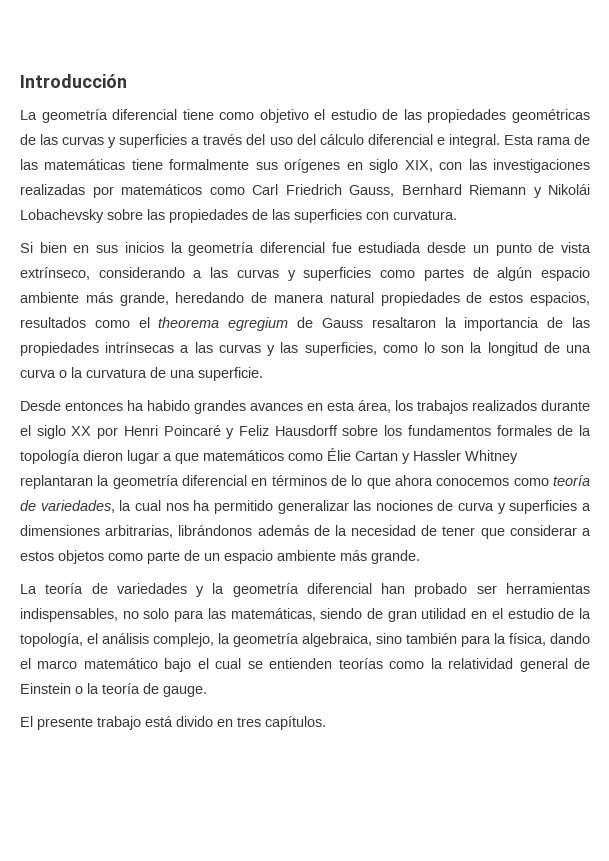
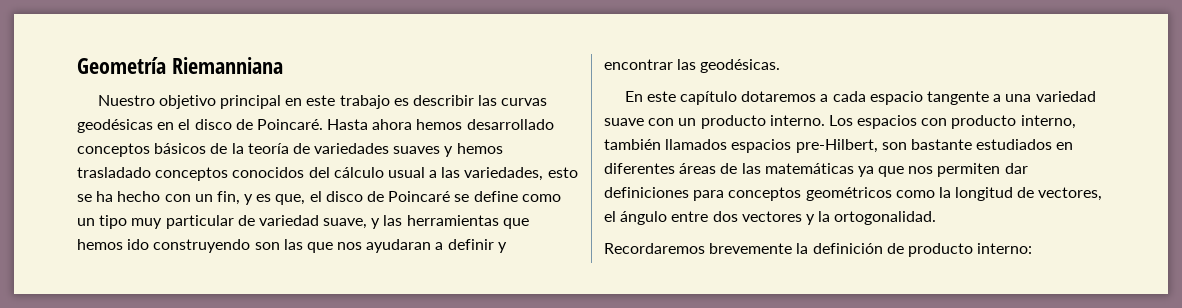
[20,74,127,88] [20,109,590,123] [20,134,590,148] [20,159,590,173] [20,184,590,198] [20,209,457,223] [20,242,591,256] [20,267,591,281] [20,292,590,306] [20,317,590,331] [20,342,591,356] [20,367,263,381] [20,400,590,414] [20,425,591,439] [20,448,518,464] [20,475,590,489] [20,500,592,514] [20,525,591,539] [20,550,420,564] [20,583,590,597] [20,608,591,622] [20,633,590,647] [20,658,590,672] [20,683,207,697] [20,716,326,730] Introducción // La geometría diferencial tiene como objetivo el estudio de las propiedades geométricas de las curvas y superficies a través del uso del cálculo diferencial e integral. Esta rama de las matemáticas tiene formalmente sus orígenes en siglo XIX, con las investigaciones realizadas por matemáticos como Carl Friedrich Gauss, Bernhard Riemann y Nikolái Lobachevsky sobre las propiedades de las superficies con curvatura. // Si bien en sus inicios la geometría diferencial fue estudiada desde un punto de vista extrínseco, considerando a las curvas y superficies como partes de algún espacio ambiente más grande, heredando de manera natural propiedades de estos espacios, resultados como el theorema egregium de Gauss resaltaron la importancia de las propiedades intrínsecas a las curvas y las superficies, como lo son la longitud de una curva o la curvatura de una superficie. // Desde entonces ha habido grandes avances en esta área, los trabajos realizados durante el siglo XX por Henri Poincaré y Feliz Hausdorff sobre los fundamentos formales de la topología dieron lugar a que matemáticos como Élie Cartan y Hassler Whitney replantaran la geometría diferencial en términos de lo que ahora conocemos como teoría de variedades, la cual nos ha permitido generalizar las nociones de curva y superficies a dimensiones arbitrarias, librándonos además de la necesidad de tener que considerar a estos objetos como parte de un espacio ambiente más grande. // La teoría de variedades y la geometría diferencial han probado ser herramientas indispensables, no solo para las matemáticas, siendo de gran utilidad en el estudio de la topología, el análisis complejo, la geometría algebraica, sino también para la física, dando el marco matemático bajo el cual se entienden teorías como la relatividad general de Einstein o la teoría de gauge. // El presente trabajo está divido en tres capítulos. -> [77,57,283,74] [97,95,548,109] [77,119,554,133] [77,143,503,157] [77,167,578,181] [77,191,561,205] [77,215,529,229] [77,239,507,253] [604,59,781,73] [624,91,1096,105] [604,115,1076,129] [604,139,1074,153] [604,163,1028,177] [604,187,1103,201] [604,211,937,225] [604,243,1033,257] Geometría Riemanniana // Nuestro objetivo principal en este trabajo es describir las curvas geodésicas en el disco de Poincaré. Hasta ahora hemos desarrollado conceptos básicos de la teoría de variedades suaves y hemos trasladado conceptos conocidos del cálculo usual a las variedades, esto se ha hecho con un fin, y es que, el disco de Poincaré se define como un tipo muy particular de variedad suave, y las herramientas que hemos ido construyendo son las que nos ayudaran a definir y encontrar las geodésicas. // En este capítulo dotaremos a cada espacio tangente a una variedad suave con un producto interno. Los espacios con producto interno, también llamados espacios pre-Hilbert, son bastante estudiados en diferentes áreas de las matemáticas ya que nos permiten dar definiciones para conceptos geométricos como la longitud de vectores, el ángulo entre dos vectores y la ortogonalidad. // Recordaremos brevemente la definición de producto interno:

